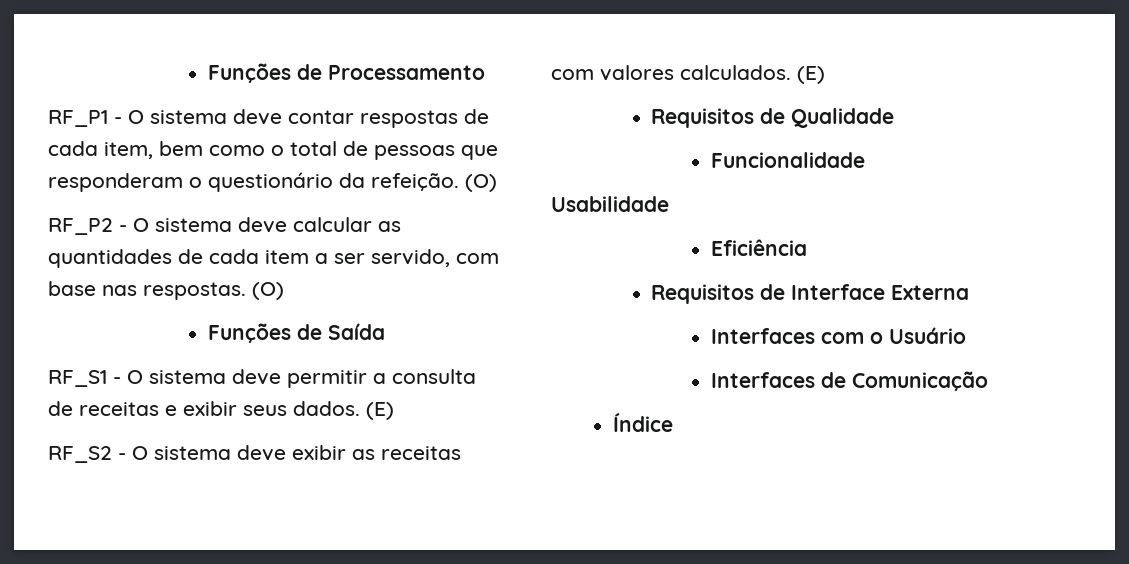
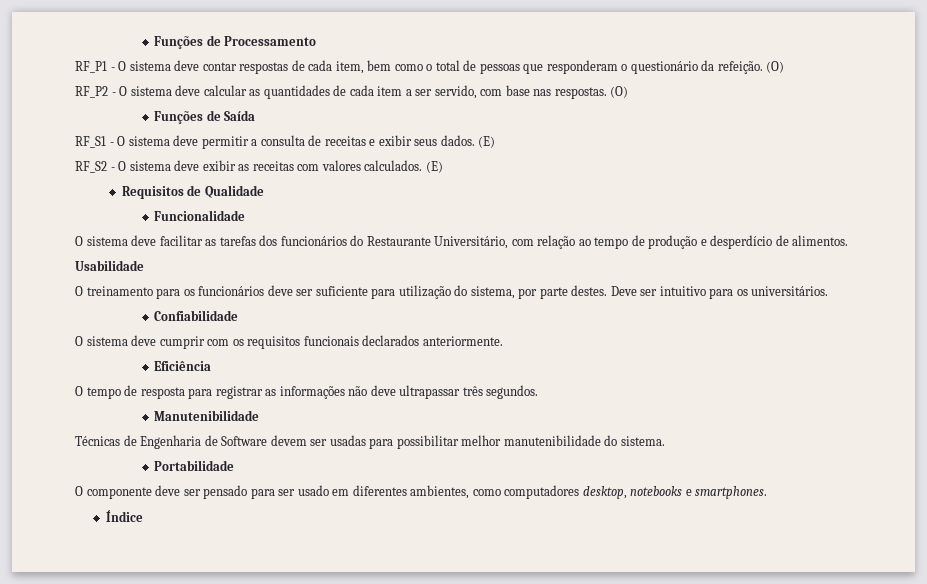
[551,196,669,212] [710,239,807,256] [651,284,970,304] [710,327,966,344] [710,371,988,391] Usabilidade // Eficiência // Requisitos de Interface Externa // Interfaces com o Usuário // Interfaces de Comunicação -> [75,235,849,249] [75,260,144,271] [75,285,829,299] [154,310,239,321] [75,335,503,349] [154,361,212,371] [75,385,539,399] [154,410,260,421] [75,435,665,449] [154,460,235,471] [75,485,768,499] O sistema deve facilitar as tarefas dos funcionários do Restaurante Universitário, com relação ao tempo de produção e desperdício de alimentos. // Usabilidade // O treinamento para os funcionários deve ser suficiente para utilização do sistema, por parte destes. Deve ser intuitivo para os universitários. // Confiabilidade // O sistema deve cumprir com os requisitos funcionais declarados anteriormente. // Eficiência // O tempo de resposta para registrar as informações não deve ultrapassar três segundos. // Manutenibilidade // Técnicas de Engenharia de Software devem ser usadas para possibilitar melhor manutenibilidade do sistema. // Portabilidade // O componente deve ser pensado para ser usado em diferentes ambientes, como computadores desktop, notebooks e smartphones.

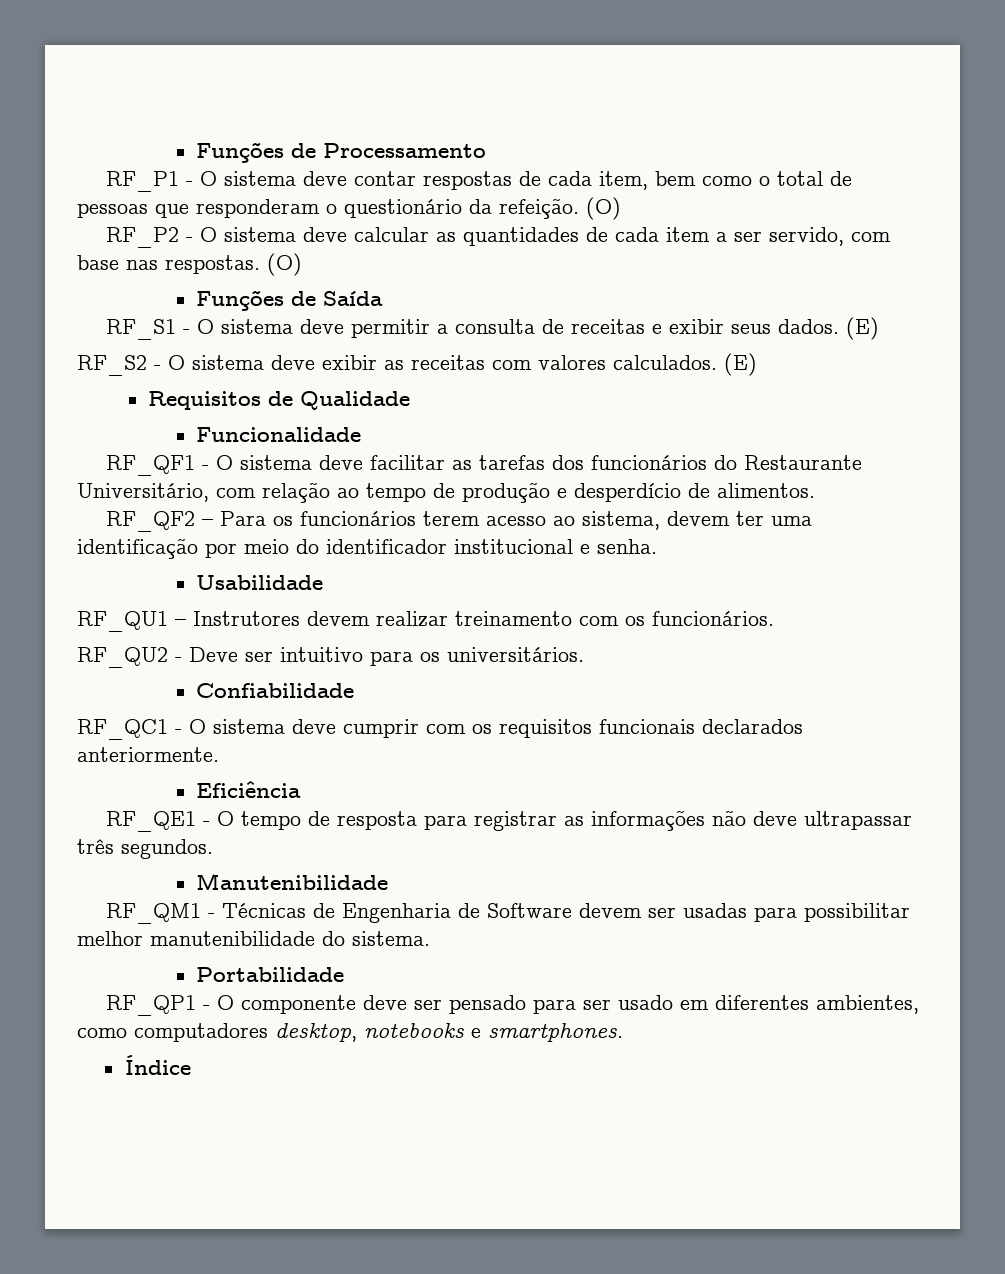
(246, 215) none -> [105,455,209,476] RF_QF1 -
[75,260,144,271] [75,285,608,299] Usabilidade // O treinamento para os funcionários deve ser suficiente para utilização do sistema, por parte destes. -> [105,511,812,532] [77,538,657,559] [196,575,324,590] [77,611,774,632] [77,647,182,668] RF_QF2 – Para os funcionários terem acesso ao sistema, devem ter uma identificação por meio do identificador institucional e senha. // Usabilidade // RF_QU1 – Instrutores devem realizar treinamento com os funcionários. // RF_QU2 -
(239, 315) none -> [77,719,182,740] RF_QC1 -
(212, 366) none -> [105,811,210,832] RF_QE1 -
(260, 415) none -> [105,903,215,924] RF_QM1 -
(235, 465) none -> [105,995,210,1016] RF_QP1 -

